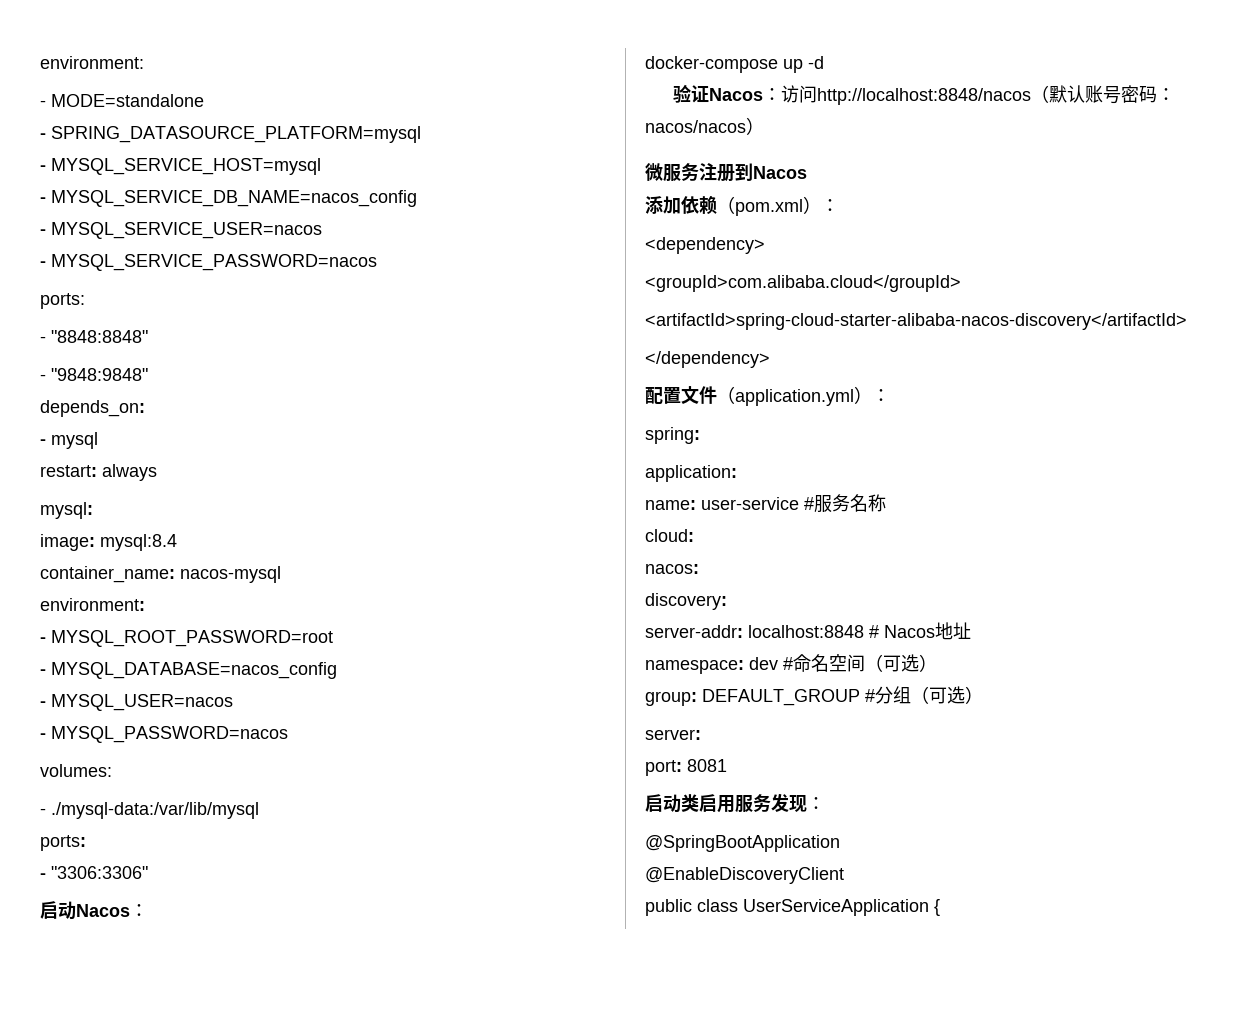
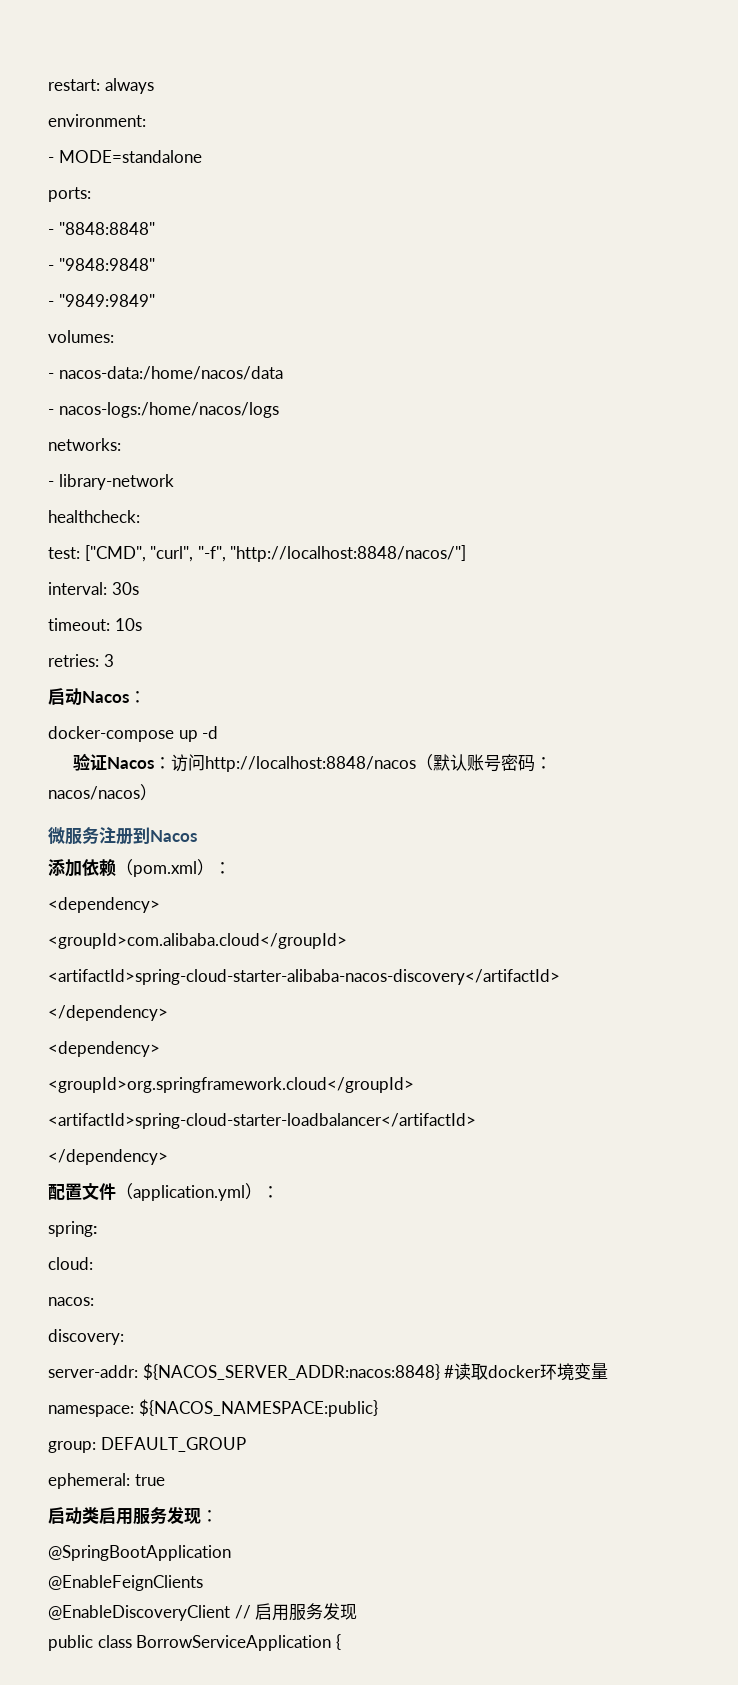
(40, 62) none -> [48,78,154,94] restart: always //
[40,126,421,143] [40,158,321,175] [40,190,417,207] [40,222,322,239] [40,254,377,271] // - SPRING_DATASOURCE_PLATFORM=mysql // - MYSQL_SERVICE_HOST=mysql // - MYSQL_SERVICE_DB_NAME=nacos_config // - MYSQL_SERVICE_USER=nacos // - MYSQL_SERVICE_PASSWORD=nacos -> (202, 156) none
[40,400,145,417] [40,432,98,449] [40,464,157,481] [40,502,93,519] [40,534,177,551] [40,566,281,583] [40,598,145,611] [40,630,333,647] [40,662,337,679] [40,694,233,711] [40,726,288,743] // depends_on: // - mysql // restart: always // mysql: // image: mysql:8.4 // container_name: nacos-mysql // environment: // - MYSQL_ROOT_PASSWORD=root // - MYSQL_DATABASE=nacos_config // - MYSQL_USER=nacos // - MYSQL_PASSWORD=nacos -> [48,294,155,307] // - "9849:9849"
[51,802,259,819] [40,835,86,851] [40,866,148,879] ./mysql-data:/var/lib/mysql // ports: // - "3306:3306" -> [58,366,283,380] [48,402,279,418] [48,438,121,451] [48,474,174,490] [48,510,140,523] [48,545,467,562] [48,582,139,595] [48,618,142,631] [48,654,114,667] nacos-data:/home/nacos/data // - nacos-logs:/home/nacos/logs // networks: // - library-network // healthcheck: // test: ["CMD", "curl", "-f", "http://localhost:8848/nacos/"] // interval: 30s // timeout: 10s // retries: 3
(770, 359) none -> [48,1041,160,1057] [48,1077,414,1093] [48,1113,476,1129] [48,1149,168,1165] // <dependency> // <groupId>org.springframework.cloud</groupId> // <artifactId>spring-cloud-starter-loadbalancer</artifactId> // </dependency>
[645,465,737,482] [645,494,886,513] [645,529,694,542] [645,564,699,574] [645,593,727,610] [645,622,971,640] [645,654,937,674] [645,686,983,706] [645,729,701,740] [645,759,727,776] application: // name: user-service #服务名称 // cloud: // nacos: // discovery: // server-addr: localhost:8848 # Nacos地址 // namespace: dev #命名空间（可选） // group: DEFAULT_GROUP #分组（可选） // server: // port: 8081 -> [48,1257,93,1270] [48,1297,94,1306] [48,1329,124,1345] [48,1363,609,1381] [48,1399,378,1417] [48,1437,246,1453] [48,1473,165,1489] cloud: // nacos: // discovery: // server-addr: ${NACOS_SERVER_ADDR:nacos:8848} #读取docker环境变量 // namespace: ${NACOS_NAMESPACE:public} // group: DEFAULT_GROUP // ephemeral: true
(840, 843) none -> [48,1575,203,1591] // @EnableFeignClients
(844, 875) none -> [234,1603,358,1621] // 启用服务发现
[743,899,929,916] UserServiceApplication -> [136,1635,332,1651] BorrowServiceApplication

